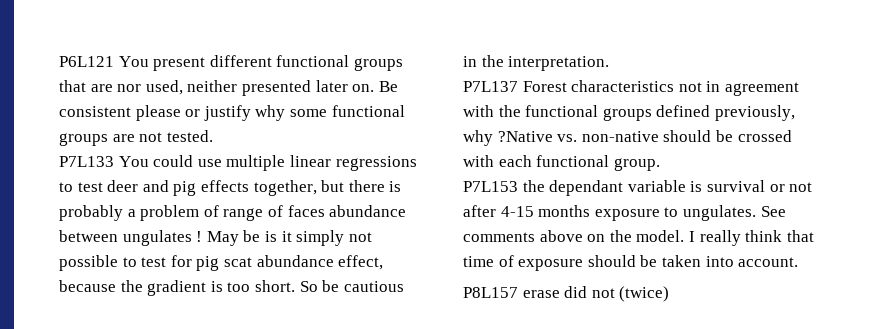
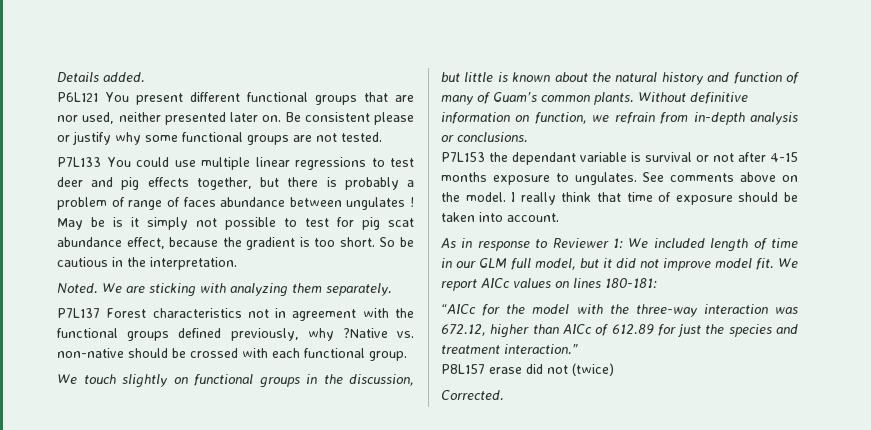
(59, 61) none -> [57,72,145,83] Details added. //
(610, 63) none -> [57,283,392,297] // Noted. We are sticking with analyzing them separately.
(660, 164) none -> [57,374,414,388] [441,72,799,85] [441,92,748,105] [441,112,798,125] [441,132,528,143] // We touch slightly on functional groups in the discussion, but little is known about the natural history and function of many of Guam’s common plants. Without definitive information on function, we refrain from in-depth analysis or conclusions.
(799, 262) none -> [441,238,798,252] [441,258,798,271] [441,278,657,291] [441,304,798,317] [441,324,798,338] [441,344,578,355] // As in response to Reviewer 1: We included length of time in our GLM full model, but it did not improve model fit. We report AICc values on lines 180-181: // “AICc for the model with the three-way interaction was 672.12, higher than AICc of 612.89 for just the species and treatment interaction.”
(670, 294) none -> [441,390,504,401] // Corrected.

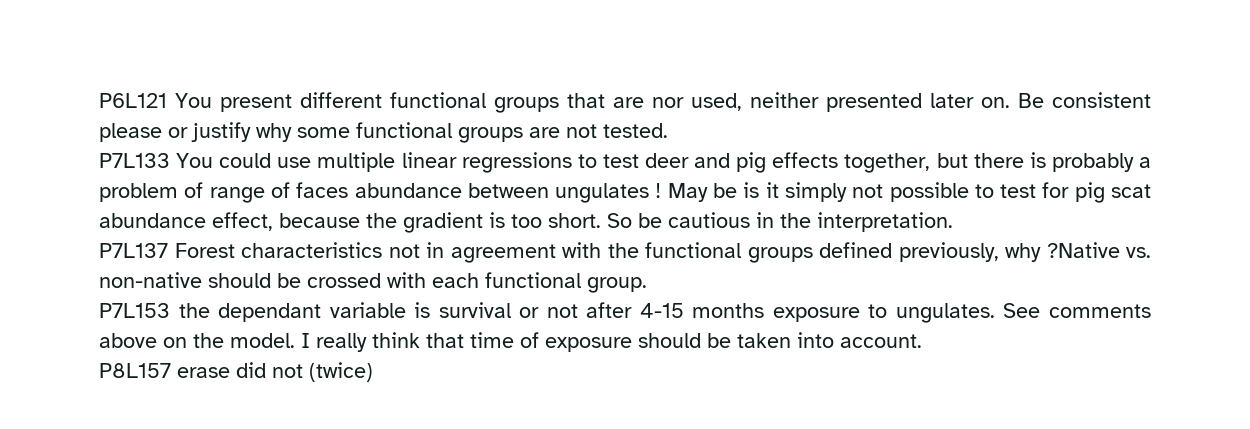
[57,72,145,83] Details added. // -> (99, 100) none
[57,283,392,297] // Noted. We are sticking with analyzing them separately. -> (953, 222) none
[57,374,414,388] [441,72,799,85] [441,92,748,105] [441,112,798,125] [441,132,528,143] // We touch slightly on functional groups in the discussion, but little is known about the natural history and function of many of Guam’s common plants. Without definitive information on function, we refrain from in-depth analysis or conclusions. -> (647, 285) none
[441,238,798,252] [441,258,798,271] [441,278,657,291] [441,304,798,317] [441,324,798,338] [441,344,578,355] // As in response to Reviewer 1: We included length of time in our GLM full model, but it did not improve model fit. We report AICc values on lines 180-181: // “AICc for the model with the three-way interaction was 672.12, higher than AICc of 612.89 for just the species and treatment interaction.” -> (922, 341) none
[441,390,504,401] // Corrected. -> (373, 372) none

